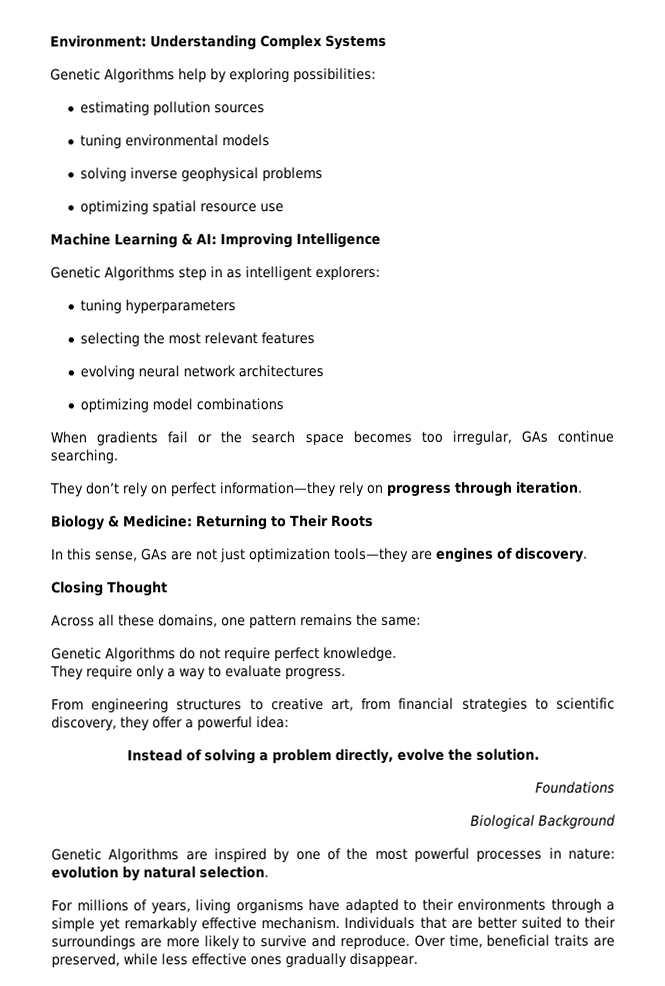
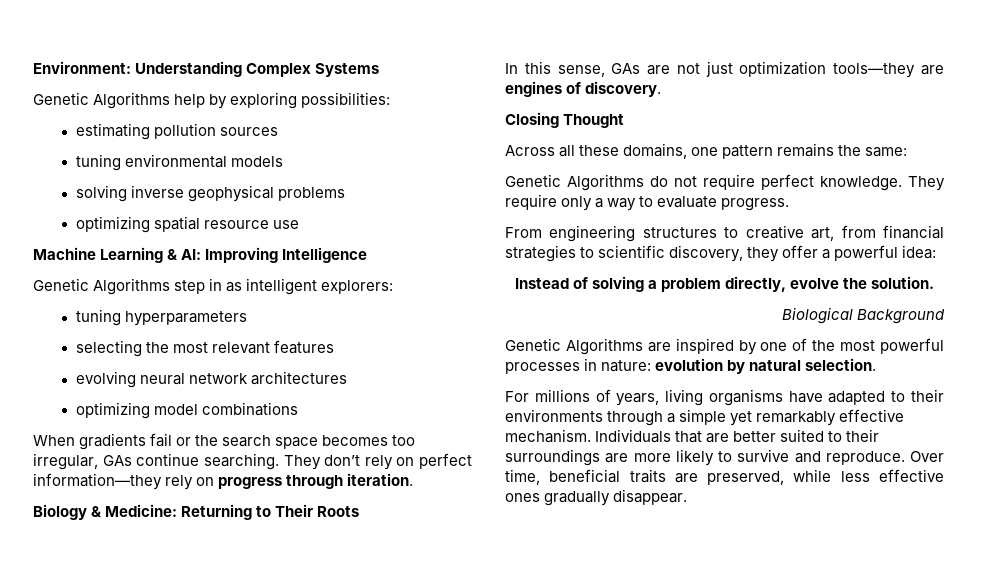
(118, 456) // -> (279, 461) none
(397, 654) // -> (902, 183) none
[535,781,615,794] // Foundations -> (935, 282) none

